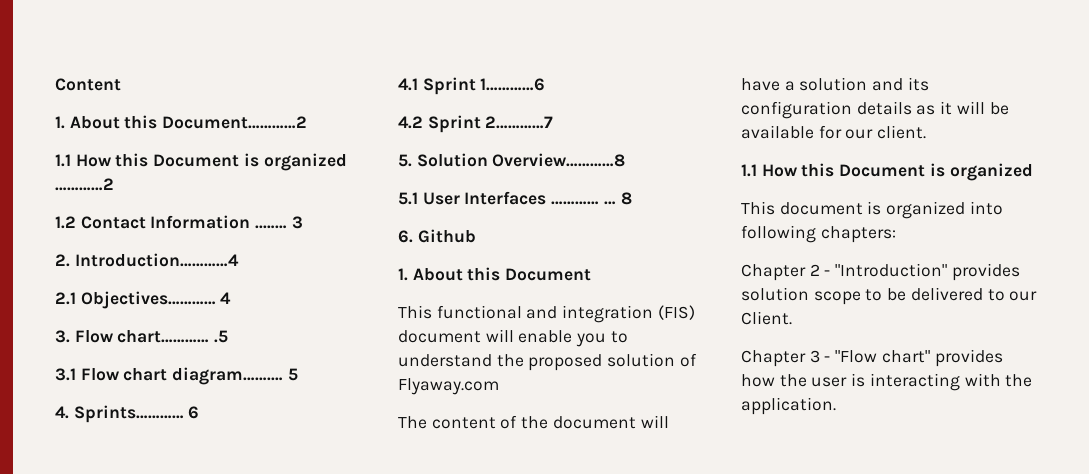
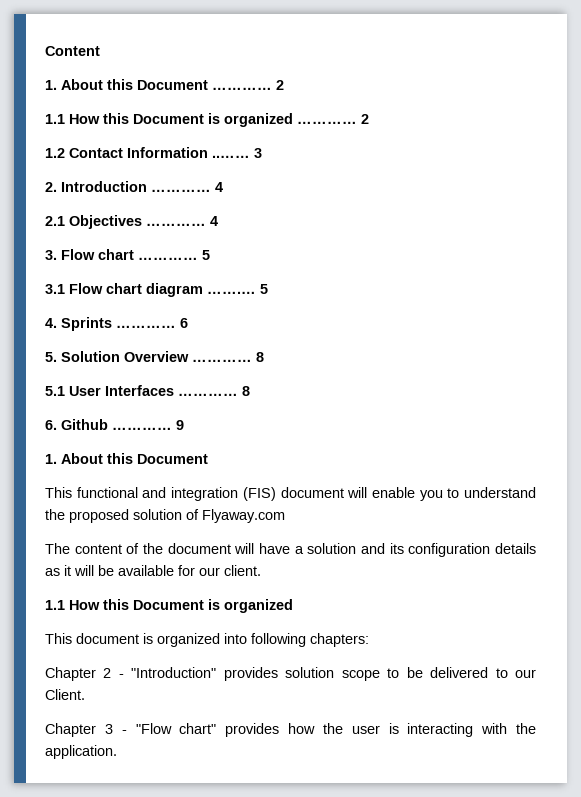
[162,116,308,129] [55,153,347,171] [55,178,114,191] Document…………2 // 1.1 How this Document is organized …………2 -> [137,80,284,90] [45,113,369,127] Document ………… 2 // 1.1 How this Document is organized ………… 2
[74,253,239,267] Introduction…………4 -> [61,181,223,192] Introduction ………… 4
[80,291,216,309] Objectives………… -> [69,215,206,229] Objectives …………
[117,330,229,343] chart………… .5 -> [98,249,210,260] chart ………… 5
[172,367,284,385] diagram…….… -> [146,283,256,297] diagram …….…
[73,405,184,423] Sprints………… -> [61,317,176,331] Sprints …………
[398,77,546,95] [398,115,554,133] // 4.1 Sprint 1…………6 // 4.2 Sprint 2…………7 -> (188, 323) none
[492,153,626,167] Overview…………8 -> [124,351,264,362] Overview ………… 8
[603,201,616,205] … -> (238, 394) none
(476, 236) none -> [112,420,184,430] ………… 9

